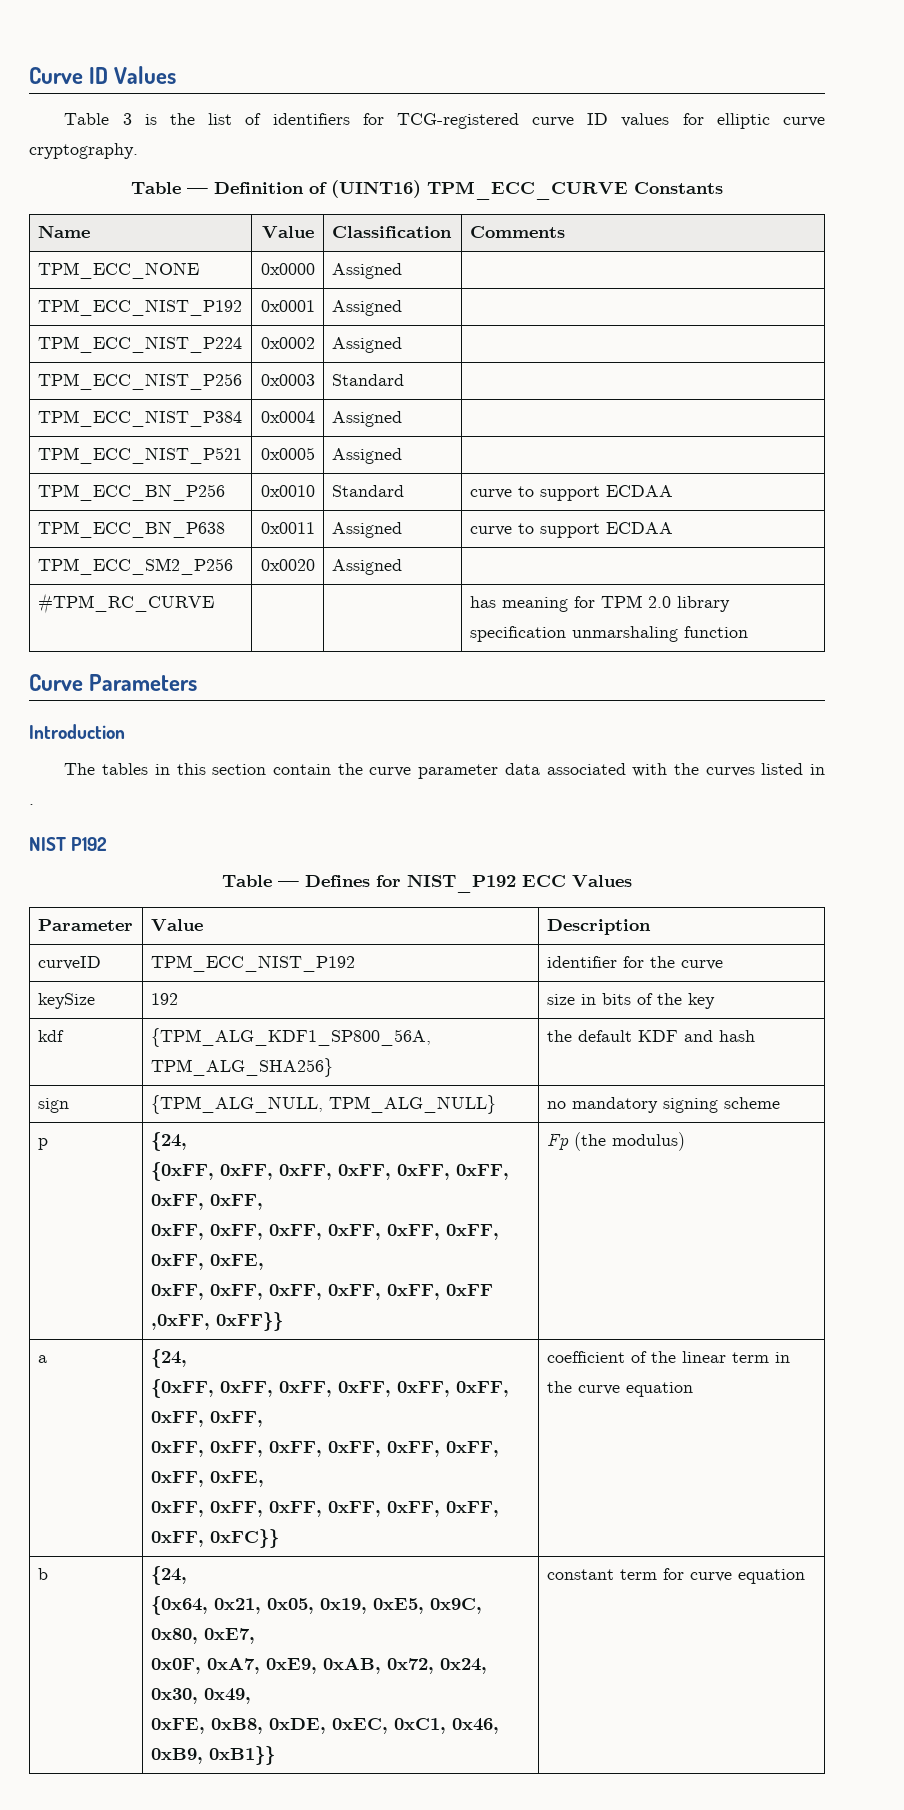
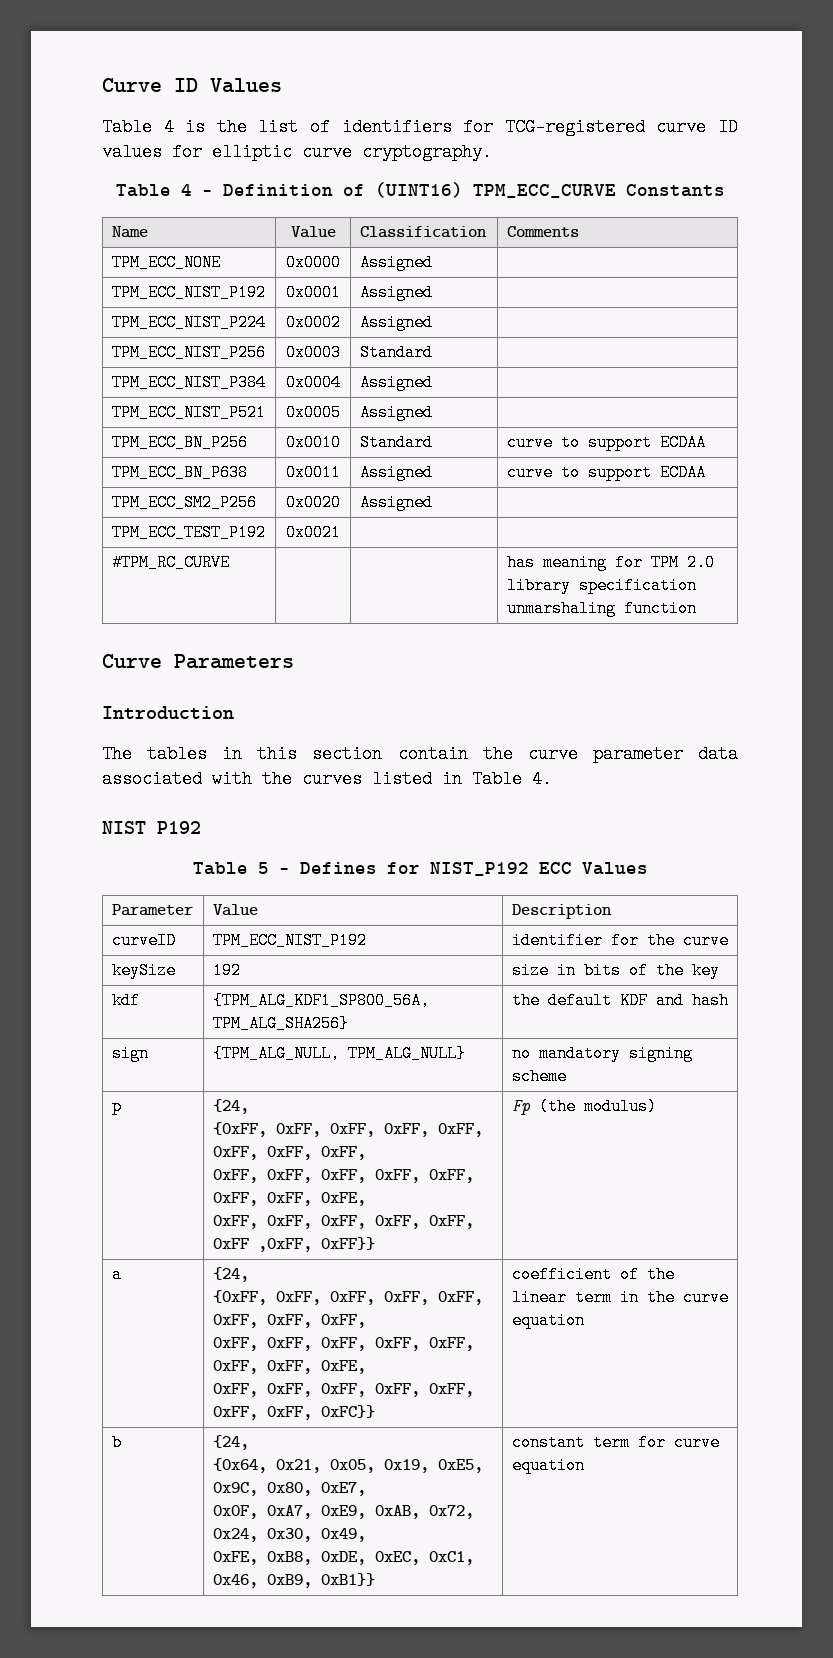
[122,113,132,125] 3 -> [163,118,174,136] 4
(181, 188) none -> [180,184,192,196] 4
(402, 567) none -> [111,524,266,541] [286,524,341,541] // TPM_ECC_TEST_P192 | 0x0021 | |
[29,804,34,805] . -> [472,770,552,788] Table 4.
(272, 881) none -> [257,862,269,874] 5

